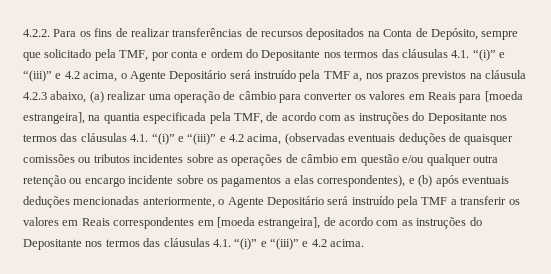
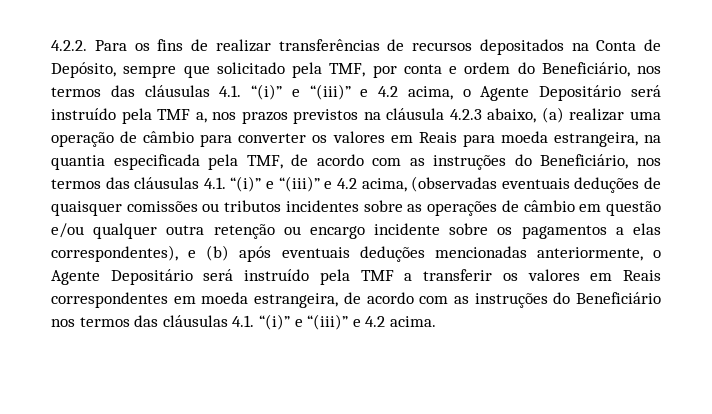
[261,50,321,61] Depositante -> [541,62,630,77] Beneficiário,
[484,91,523,102] [23,112,85,124] [moeda estrangeira], -> [500,131,638,147] moeda estrangeira,
[427,113,487,124] Depositante -> [540,154,629,169] Beneficiário,
[216,217,482,229] [23,239,82,250] [moeda estrangeira], de acordo com as instruções do Depositante -> [201,292,661,308] moeda estrangeira, de acordo com as instruções do Beneficiário

